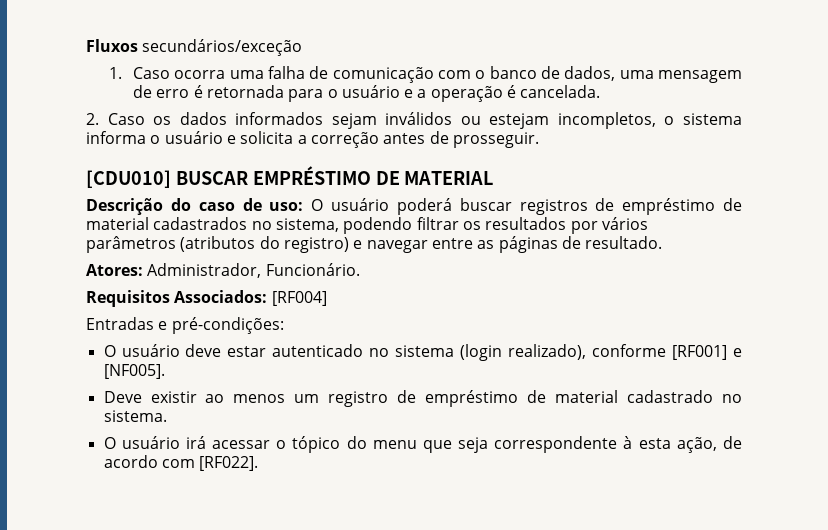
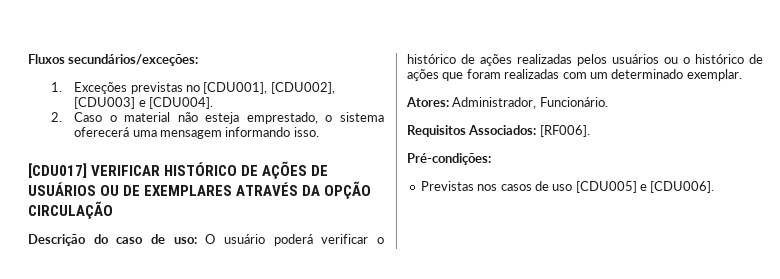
[142,39,303,56] secundários/exceção -> [68,54,199,66] secundários/exceções:
[132,66,742,83] [132,85,601,102] [86,112,742,129] [86,131,539,148] [86,166,494,188] Caso ocorra uma falha de comunicação com o banco de dados, uma mensagem de erro é retornada para o usuário e a operação é cancelada. // 2. Caso os dados informados sejam inválidos ou estejam incompletos, o sistema informa o usuário e solicita a correção antes de prosseguir. // [CDU010] BUSCAR EMPRÉSTIMO DE MATERIAL -> [74,82,335,94] [74,97,214,109] [51,112,384,124] [74,127,319,139] [28,161,329,179] [28,181,372,199] [28,201,113,219] Exceções previstas no [CDU001], [CDU002], [CDU003] e [CDU004]. // 2. Caso o material não esteja emprestado, o sistema oferecerá uma mensagem informando isso. // [CDU017] VERIFICAR HISTÓRICO DE AÇÕES DE USUÁRIOS OU DE EXEMPLARES ATRAVÉS DA OPÇÃO CIRCULAÇÃO
[459,198,742,215] [86,217,648,234] [86,236,663,253] buscar registros de empréstimo de material cadastrados no sistema, podendo filtrar os resultados por vários parâmetros (atributos do registro) e navegar entre as páginas de resultado. -> [321,234,384,244] [407,54,763,66] [407,69,742,81] verificar o histórico de ações realizadas pelos usuários ou o histórico de ações que foram realizadas com um determinado exemplar.
[271,291,327,306] [86,317,284,334] [103,344,742,361] [103,364,165,379] [103,390,742,407] [103,410,167,422] [103,436,742,453] [103,455,259,471] [RF004] // Entradas e pré-condições: // O usuário deve estar autenticado no sistema (login realizado), conforme [RF001] e [NF005]. // Deve existir ao menos um registro de empréstimo de material cadastrado no sistema. // O usuário irá acessar o tópico do menu que seja correspondente à esta ação, de acordo com [RF022]. -> [539,125,590,137] [407,153,491,165] [420,181,715,193] [RF006]. // Pré-condições: // Previstas nos casos de uso [CDU005] e [CDU006].

